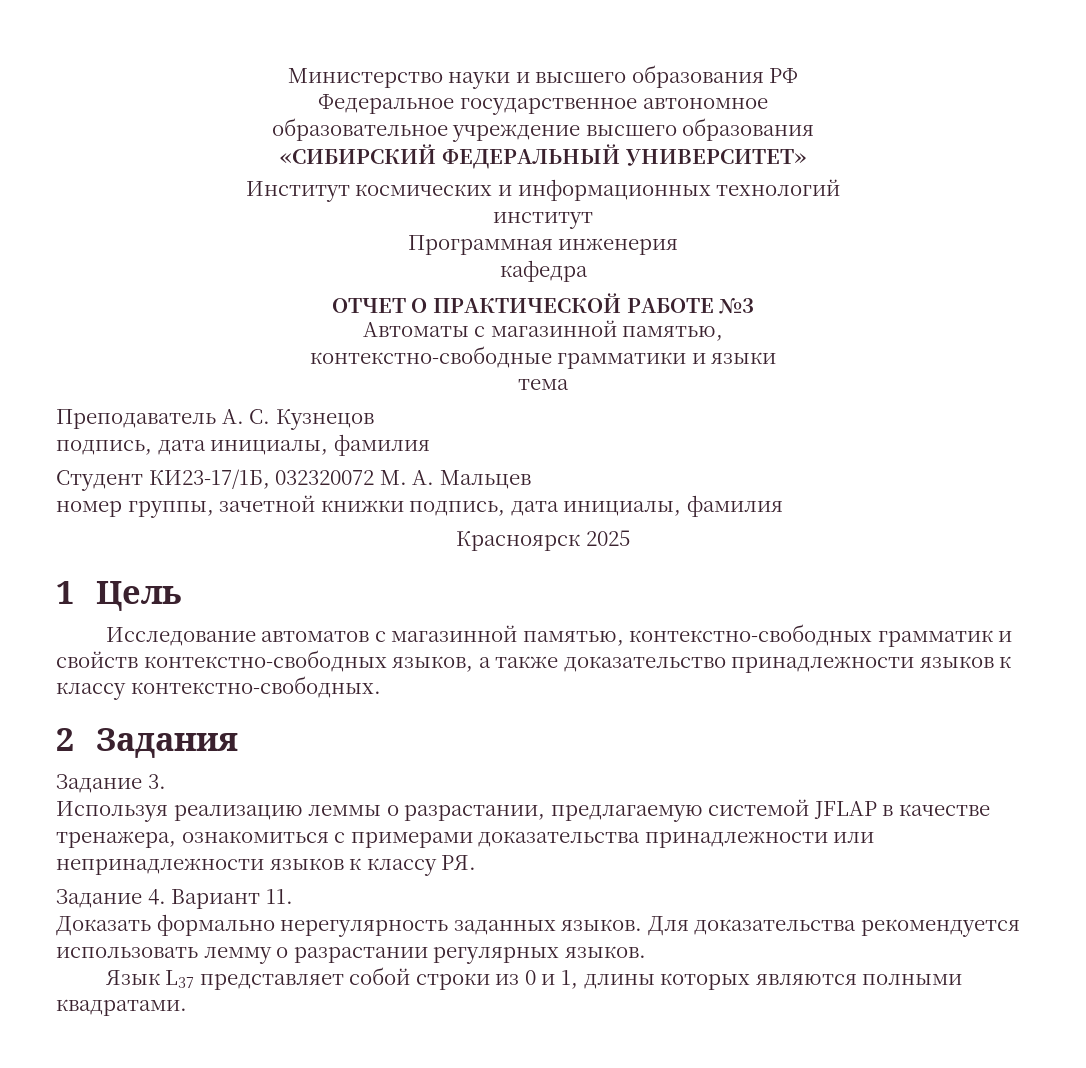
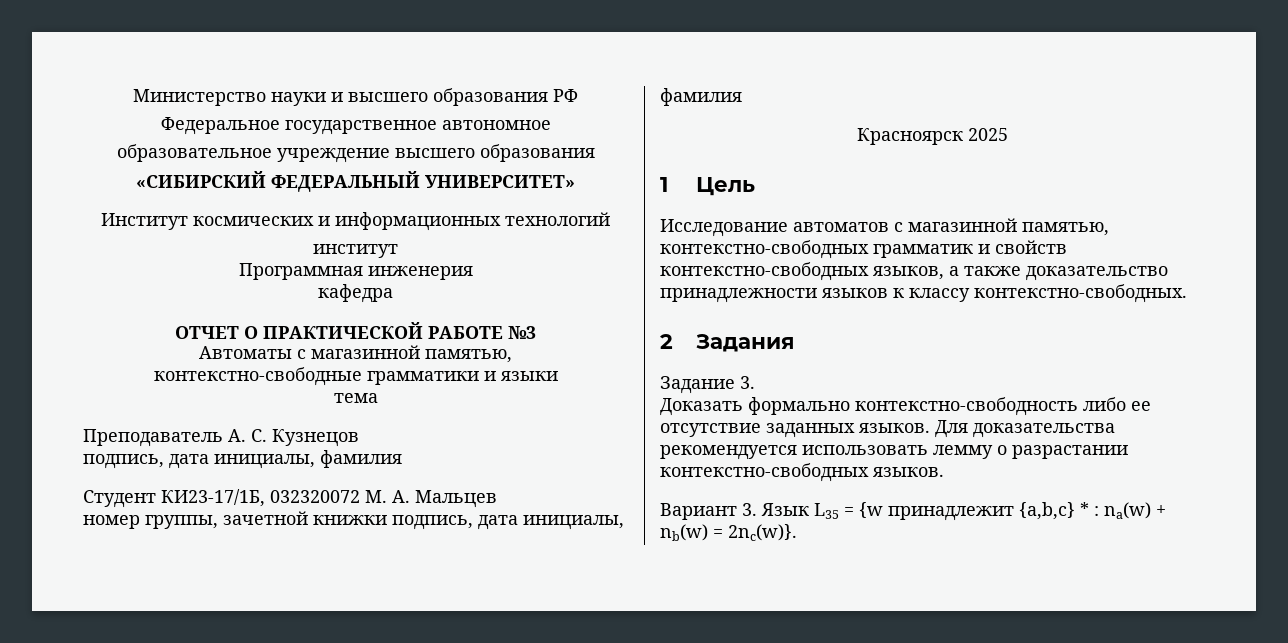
[56,799,990,822] [56,831,875,848] [56,855,477,876] [56,889,293,909] [56,914,449,937] Используя реализацию леммы о разрастании, предлагаемую системой JFLAP в качестве тренажера, ознакомиться с примерами доказательства принадлежности или непринадлежности языков к классу РЯ. // Задание 4. Вариант 11. // Доказать формально нерегулярность -> [660,397,1151,416] [660,423,761,437] Доказать формально контекстно-свободность либо ее отсутствие
[433,947,560,964] регулярных -> [660,463,869,482] контекстно-свободных
[105,967,963,990] [56,999,187,1016] Язык L37 представляет собой строки из 0 и 1, длины которых являются полными квадратами. -> [660,502,1166,521] [660,524,797,541] Вариант 3. Язык L35 = {w принадлежит {a,b,c} * : na(w) + nb(w) = 2nc(w)}.

